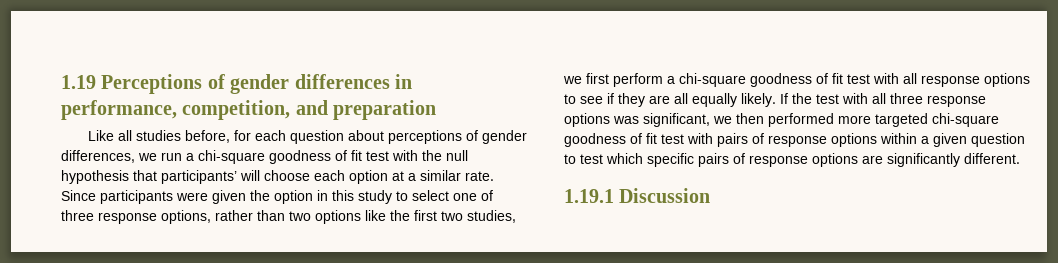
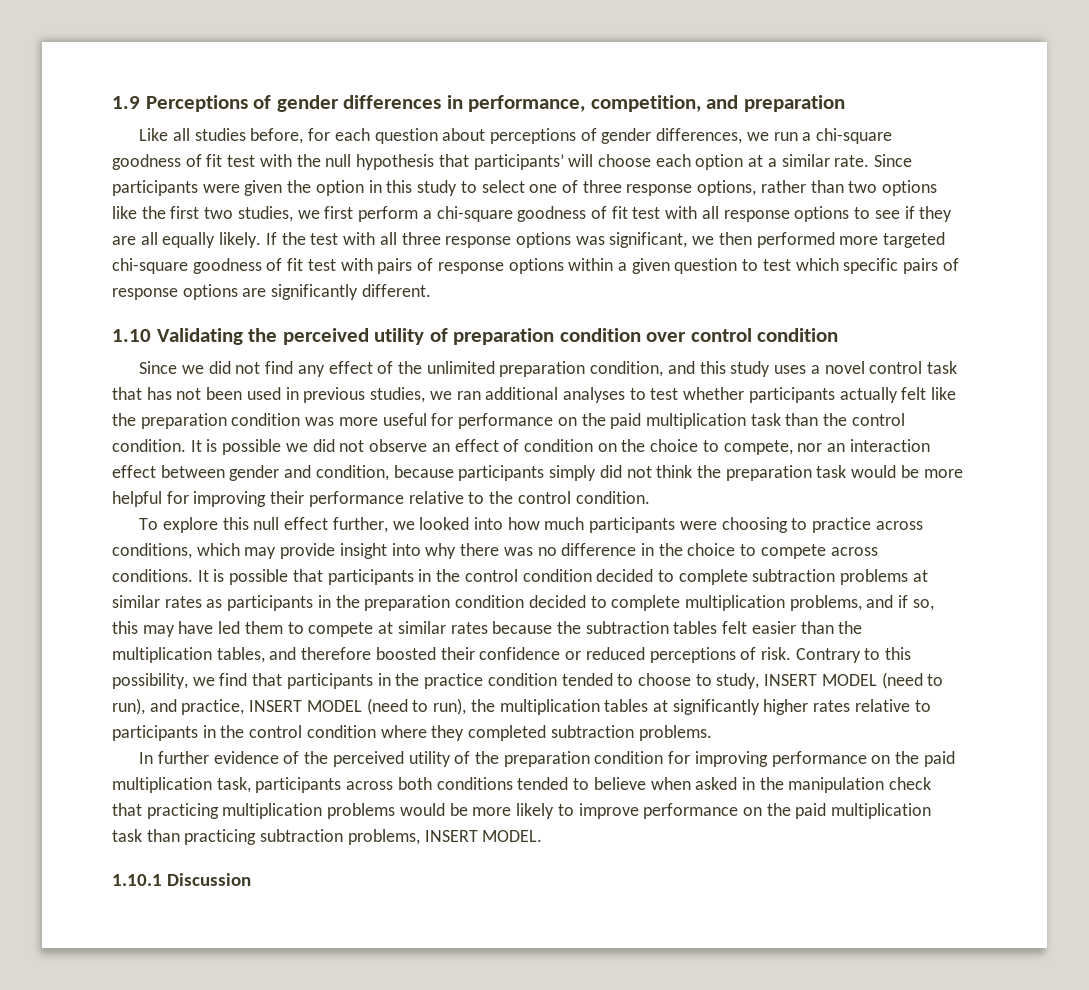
[61,75,96,89] 1.19 -> [112,96,140,109] 1.9
[564,189,614,203] 1.19.1 -> [112,328,839,345] [139,361,958,377] [112,387,957,403] [112,413,905,429] [112,439,930,455] [112,465,963,481] [112,491,650,507] [139,517,923,533] [112,543,878,559] [112,569,928,585] [112,595,934,611] [112,621,863,637] [112,647,912,663] [112,672,944,689] [112,698,931,715] [112,725,712,741] [139,751,955,767] [112,777,932,793] [112,803,932,819] [112,829,543,845] [112,874,162,886] 1.10 Validating the perceived utility of preparation condition over control condition // Since we did not find any effect of the unlimited preparation condition, and this study uses a novel control task that has not been used in previous studies, we ran additional analyses to test whether participants actually felt like the preparation condition was more useful for performance on the paid multiplication task than the control condition. It is possible we did not observe an effect of condition on the choice to compete, nor an interaction effect between gender and condition, because participants simply did not think the preparation task would be more helpful for improving their performance relative to the control condition. // To explore this null effect further, we looked into how much participants were choosing to practice across conditions, which may provide insight into why there was no difference in the choice to compete across conditions. It is possible that participants in the control condition decided to complete subtraction problems at similar rates as participants in the preparation condition decided to complete multiplication problems, and if so, this may have led them to compete at similar rates because the subtraction tables felt easier than the multiplication tables, and therefore boosted their confidence or reduced perceptions of risk. Contrary to this possibility, we find that participants in the practice condition tended to choose to study, INSERT MODEL (need to run), and practice, INSERT MODEL (need to run), the multiplication tables at significantly higher rates relative to participants in the control condition where they completed subtraction problems. // In further evidence of the perceived utility of the preparation condition for improving performance on the paid multiplication task, participants across both conditions tended to believe when asked in the manipulation check that practicing multiplication problems would be more likely to improve performance on the paid multiplication task than practicing subtraction problems, INSERT MODEL. // 1.10.1

